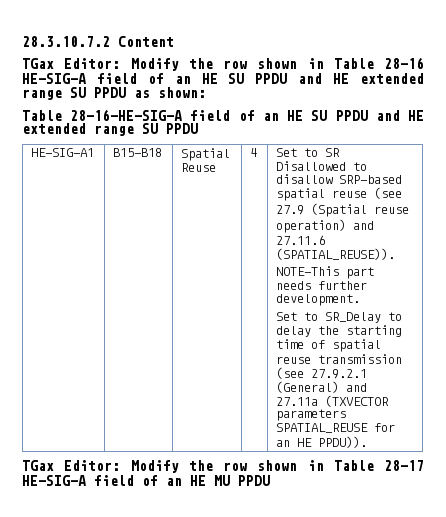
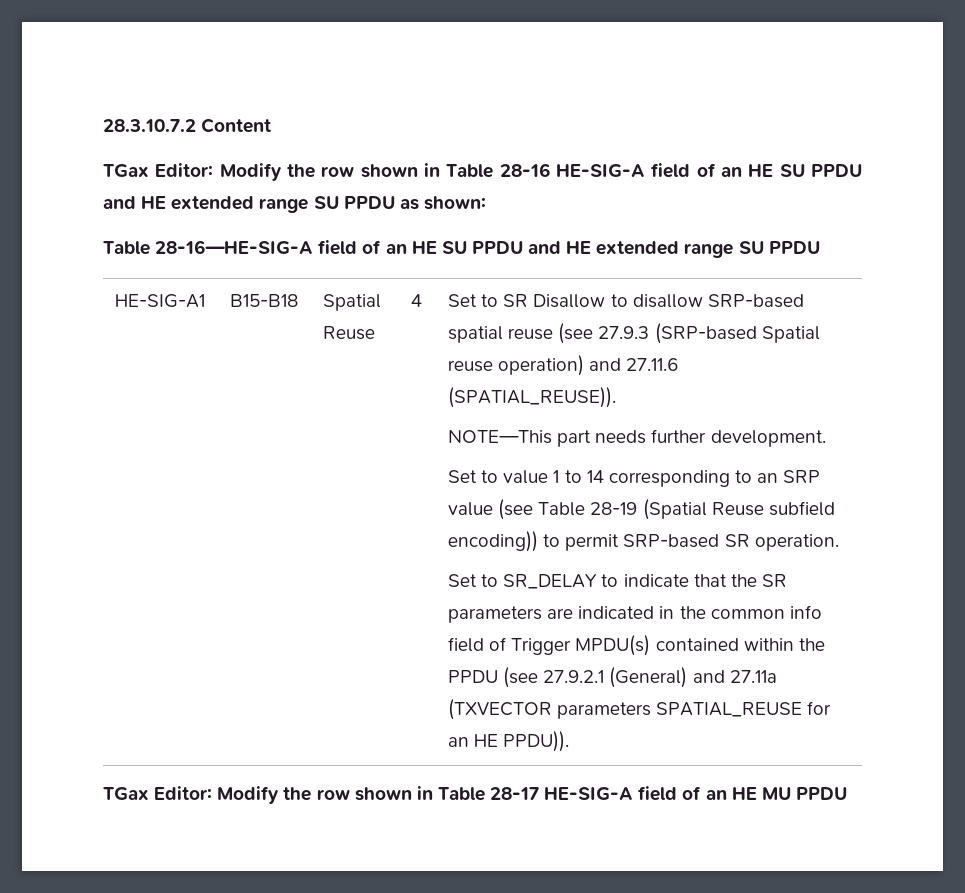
[276,161,347,171] Disallowed -> [533,294,606,308] Disallow
[276,203,368,217] 27.9 (Spatial -> [598,323,820,344] 27.9.3 (SRP-based Spatial
[325,312,403,323] [276,325,403,337] [276,339,382,352] [276,354,403,364] SR_Delay to delay the starting time of spatial reuse transmission -> [503,470,821,487] [448,499,835,520] [448,531,839,552] [448,574,787,589] [448,605,822,623] [448,635,825,656] [448,670,499,683] value 1 to 14 corresponding to an SRP value (see Table 28-19 (Spatial Reuse subfield encoding)) to permit SRP-based SR operation. // Set to SR_DELAY to indicate that the SR parameters are indicated in the common info field of Trigger MPDU(s) contained within the PPDU

